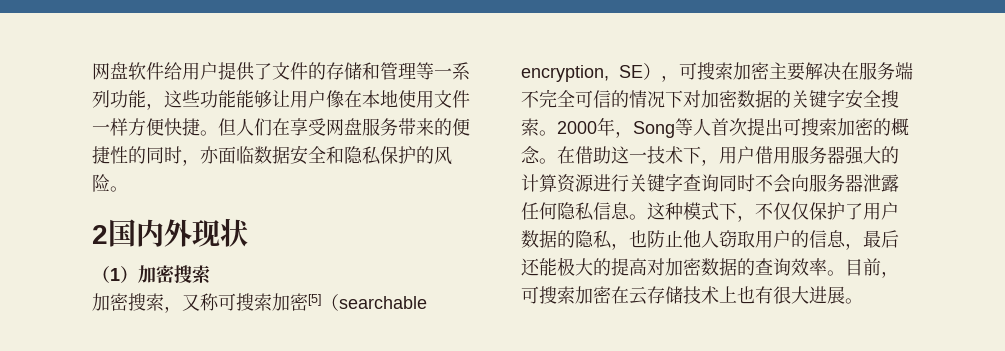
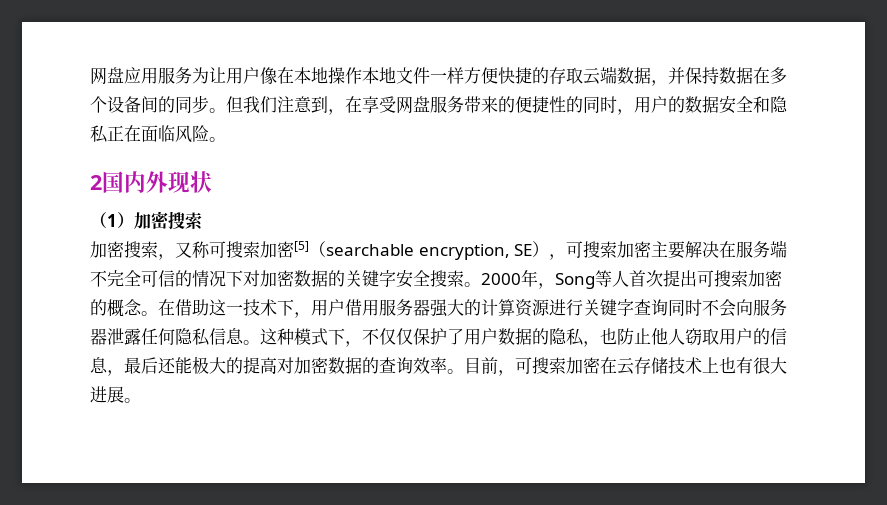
[92,62,470,81] [92,90,272,110] 网盘软件给用户提供了文件的存储和管理等一系列功能，这些功能能够 -> [90,67,209,85] 网盘应用服务为
[398,90,434,108] 使用 -> [328,67,396,84] 操作本地
[200,118,272,136] 。但人们 -> [532,66,787,86] [90,95,345,115] 的存取云端数据，并保持数据在多个设备间的同步。但我们注意到，
[200,146,254,164] 亦面临 -> [634,96,685,113] 用户的
[380,146,434,164] 保护的 -> [107,125,175,142] 正在面临

